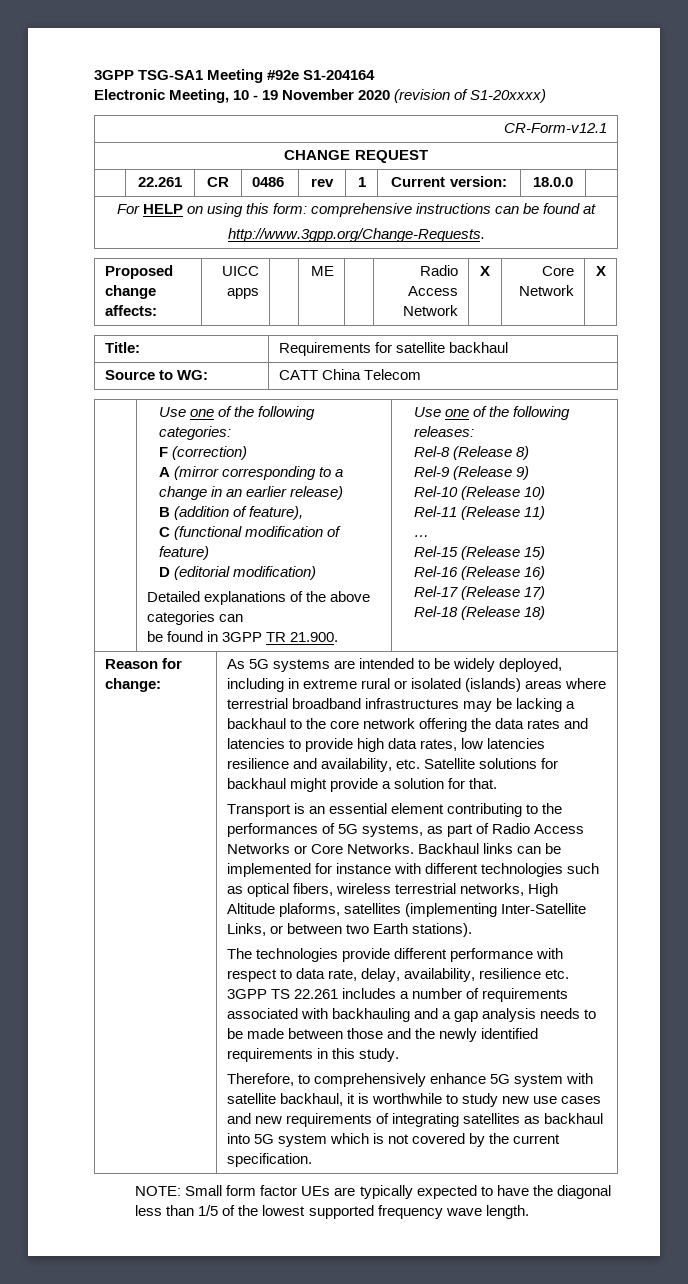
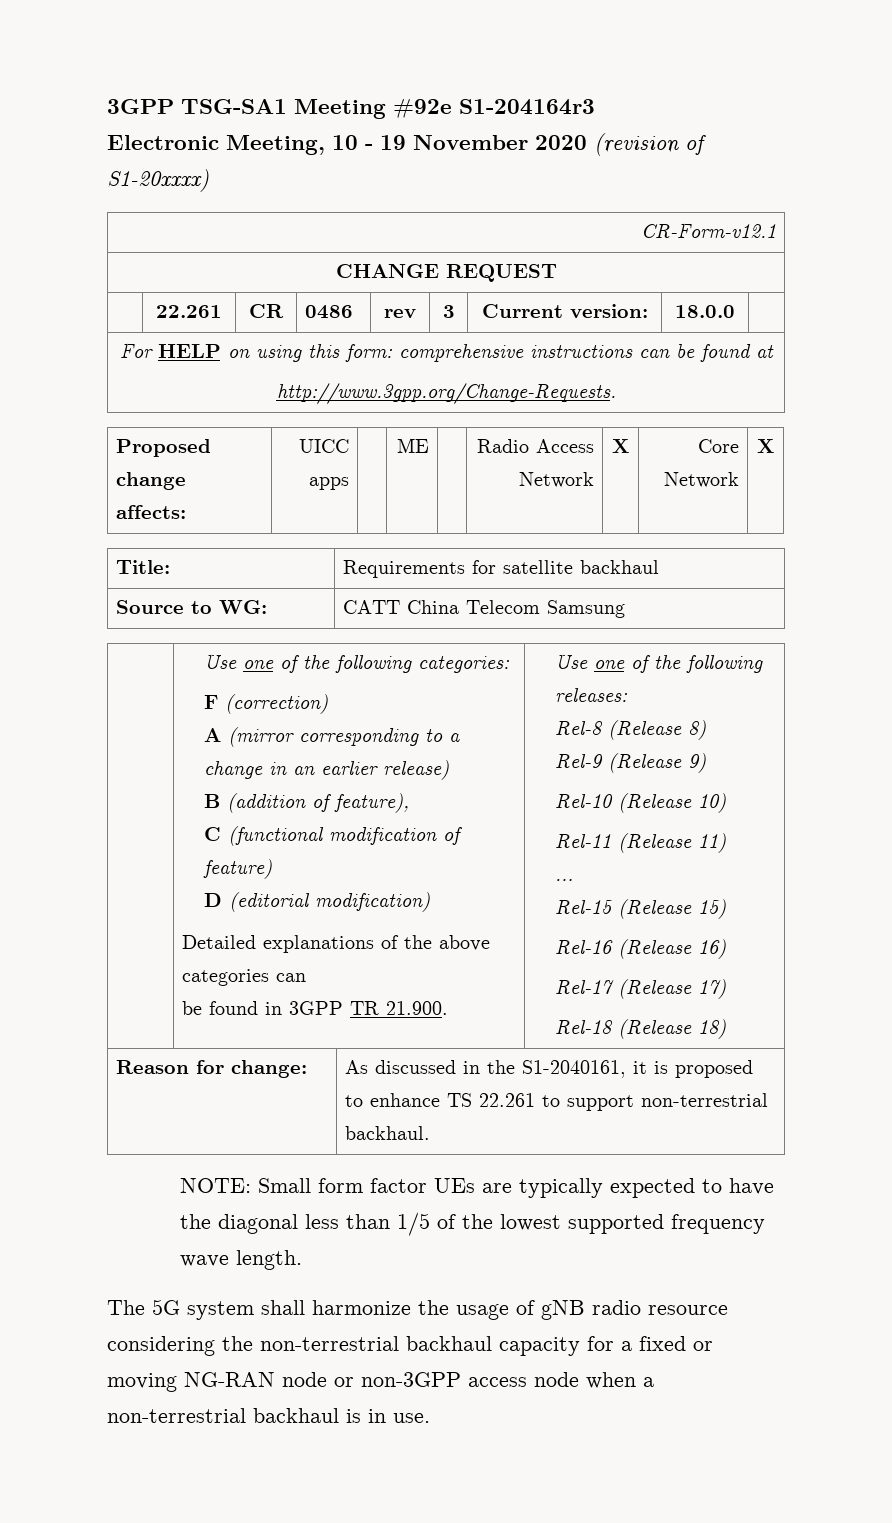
[303,70,376,80] S1-204164 -> [459,99,595,115] S1-204164r3
[357,177,366,187] 1 -> [442,305,455,318] 3
(421, 374) none -> [547,600,626,618] Samsung
[248,658,563,672] [226,678,607,692] [226,698,576,712] [226,718,589,732] [226,738,546,752] [226,758,559,772] [226,778,498,792] [226,803,563,817] [226,823,585,837] [226,843,562,854] [226,863,600,877] [226,883,559,897] [226,903,587,917] [226,923,473,937] [226,948,564,962] [226,968,570,982] [226,988,569,1002] [226,1008,597,1022] [226,1028,539,1042] [226,1048,399,1062] [226,1073,594,1087] [226,1093,602,1107] [226,1113,604,1127] [226,1133,561,1147] [226,1153,312,1167] 5G systems are intended to be widely deployed, including in extreme rural or isolated (islands) areas where terrestrial broadband infrastructures may be lacking a backhaul to the core network offering the data rates and latencies to provide high data rates, low latencies resilience and availability, etc. Satellite solutions for backhaul might provide a solution for that. // Transport is an essential element contributing to the performances of 5G systems, as part of Radio Access Networks or Core Networks. Backhaul links can be implemented for instance with different technologies such as optical fibers, wireless terrestrial networks, High Altitude plaforms, satellites (implementing Inter-Satellite Links, or between two Earth stations). // The technologies provide different performance with respect to data rate, delay, availability, resilience etc. 3GPP TS 22.261 includes a number of requirements associated with backhauling and a gap analysis needs to be made between those and the newly identified requirements in this study. // Therefore, to comprehensively enhance 5G system with satellite backhaul, it is worthwhile to study new use cases and new requirements of integrating satellites as backhaul into 5G system which is not covered by the current specification. -> [375,1060,754,1078] [345,1093,769,1111] [345,1126,431,1140] discussed in the S1-2040161, it is proposed to enhance TS 22.261 to support non-terrestrial backhaul.
(529, 1212) none -> [107,1299,728,1320] [107,1336,713,1356] [107,1372,654,1392] [107,1408,430,1423] // The 5G system shall harmonize the usage of gNB radio resource considering the non-terrestrial backhaul capacity for a fixed or moving NG-RAN node or non-3GPP access node when a non-terrestrial backhaul is in use.

